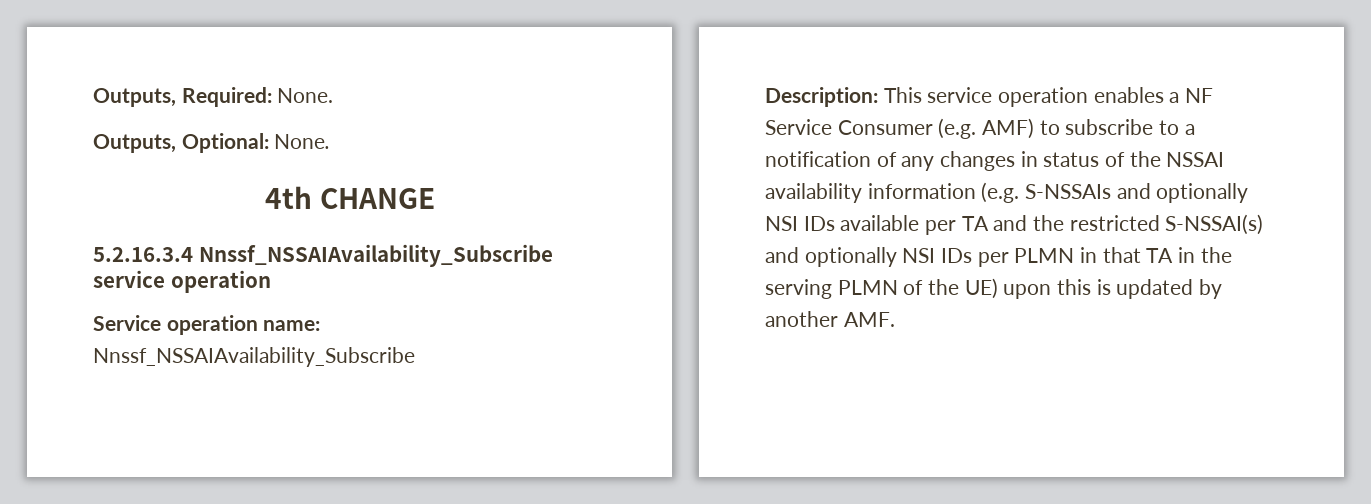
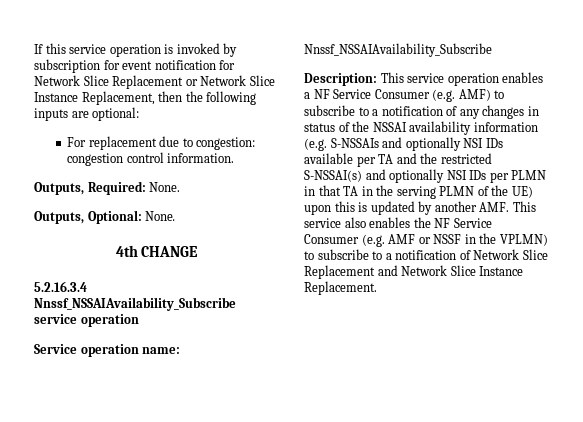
(93, 97) none -> [34,43,238,57] [34,59,236,73] [34,75,275,89] [34,91,257,105] [34,107,140,121] [67,136,256,150] [67,152,235,166] If this service operation is invoked by subscription for event notification for Network Slice Replacement or Network Slice Instance Replacement, then the following inputs are optional: // For replacement due to congestion: congestion control information. //
(895, 319) none -> [512,201,536,212] [304,217,492,228] [304,233,548,247] [304,249,548,260] [304,265,524,279] [304,281,377,295] This service also enables the NF Service Consumer (e.g. AMF or NSSF in the VPLMN) to subscribe to a notification of Network Slice Replacement and Network Slice Instance Replacement.

